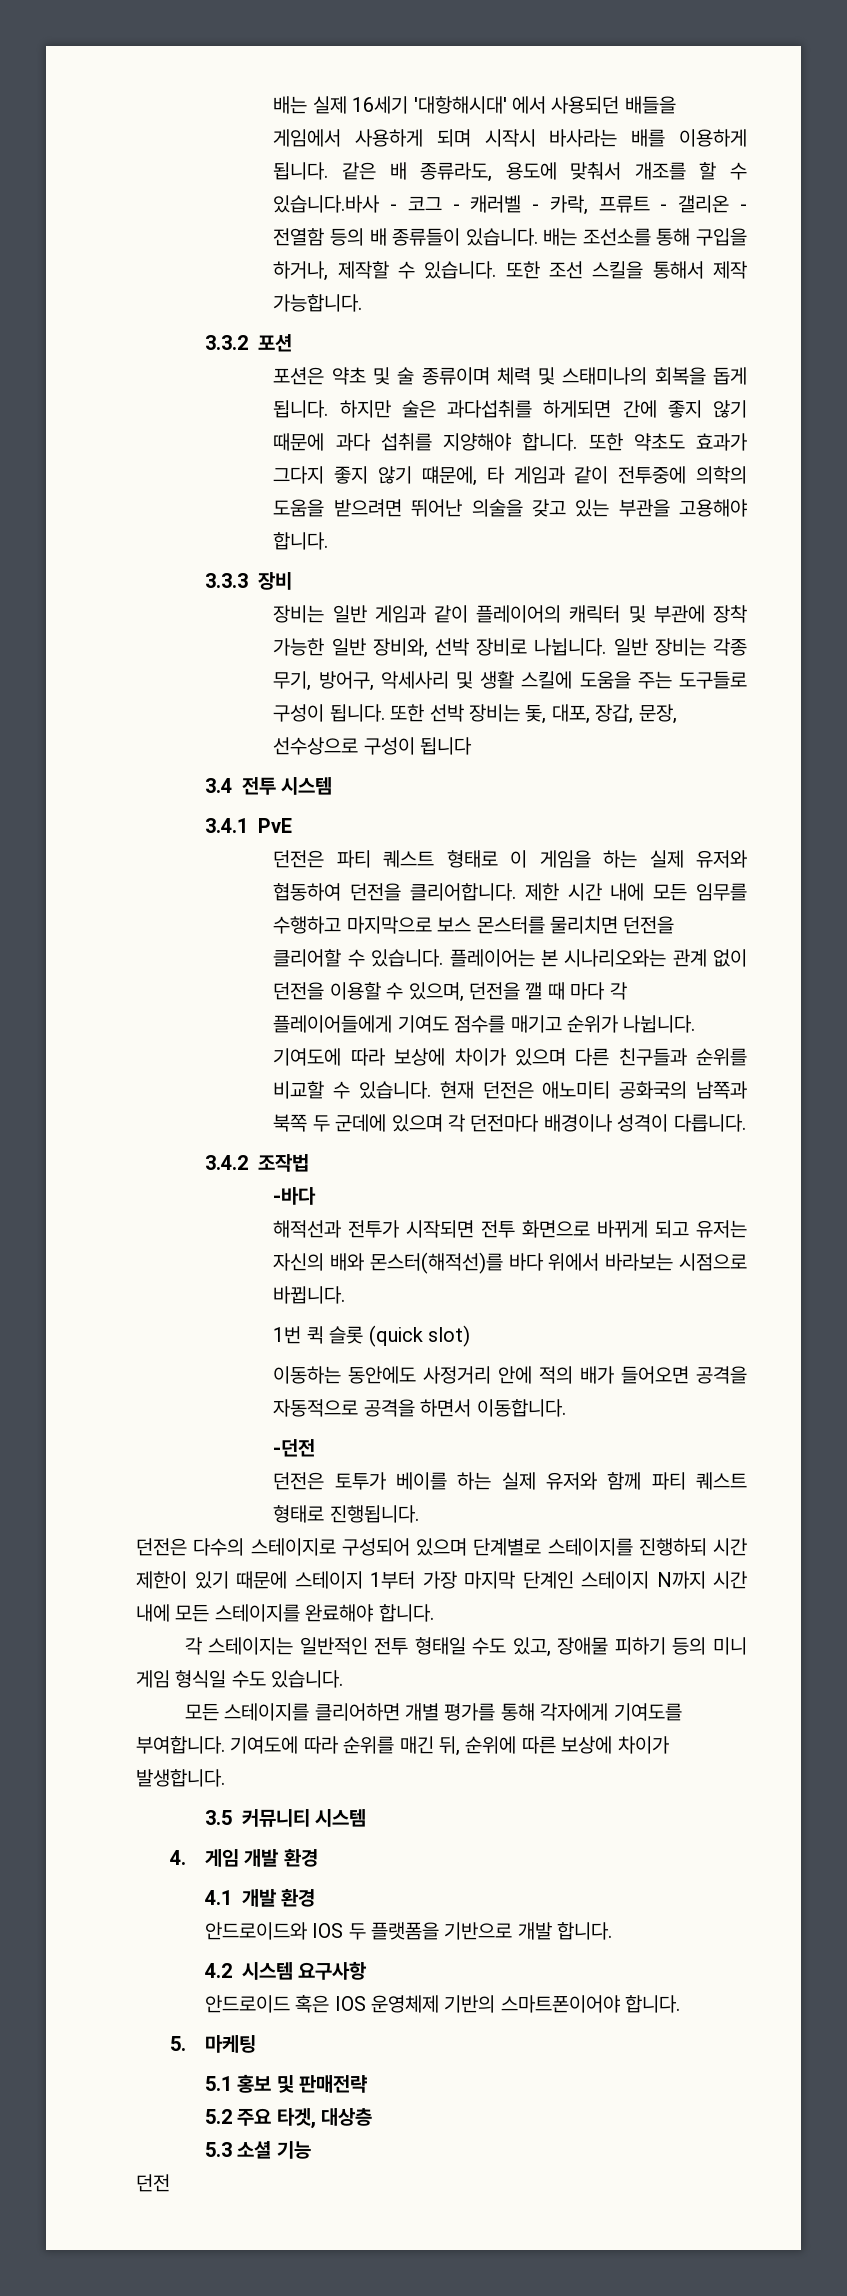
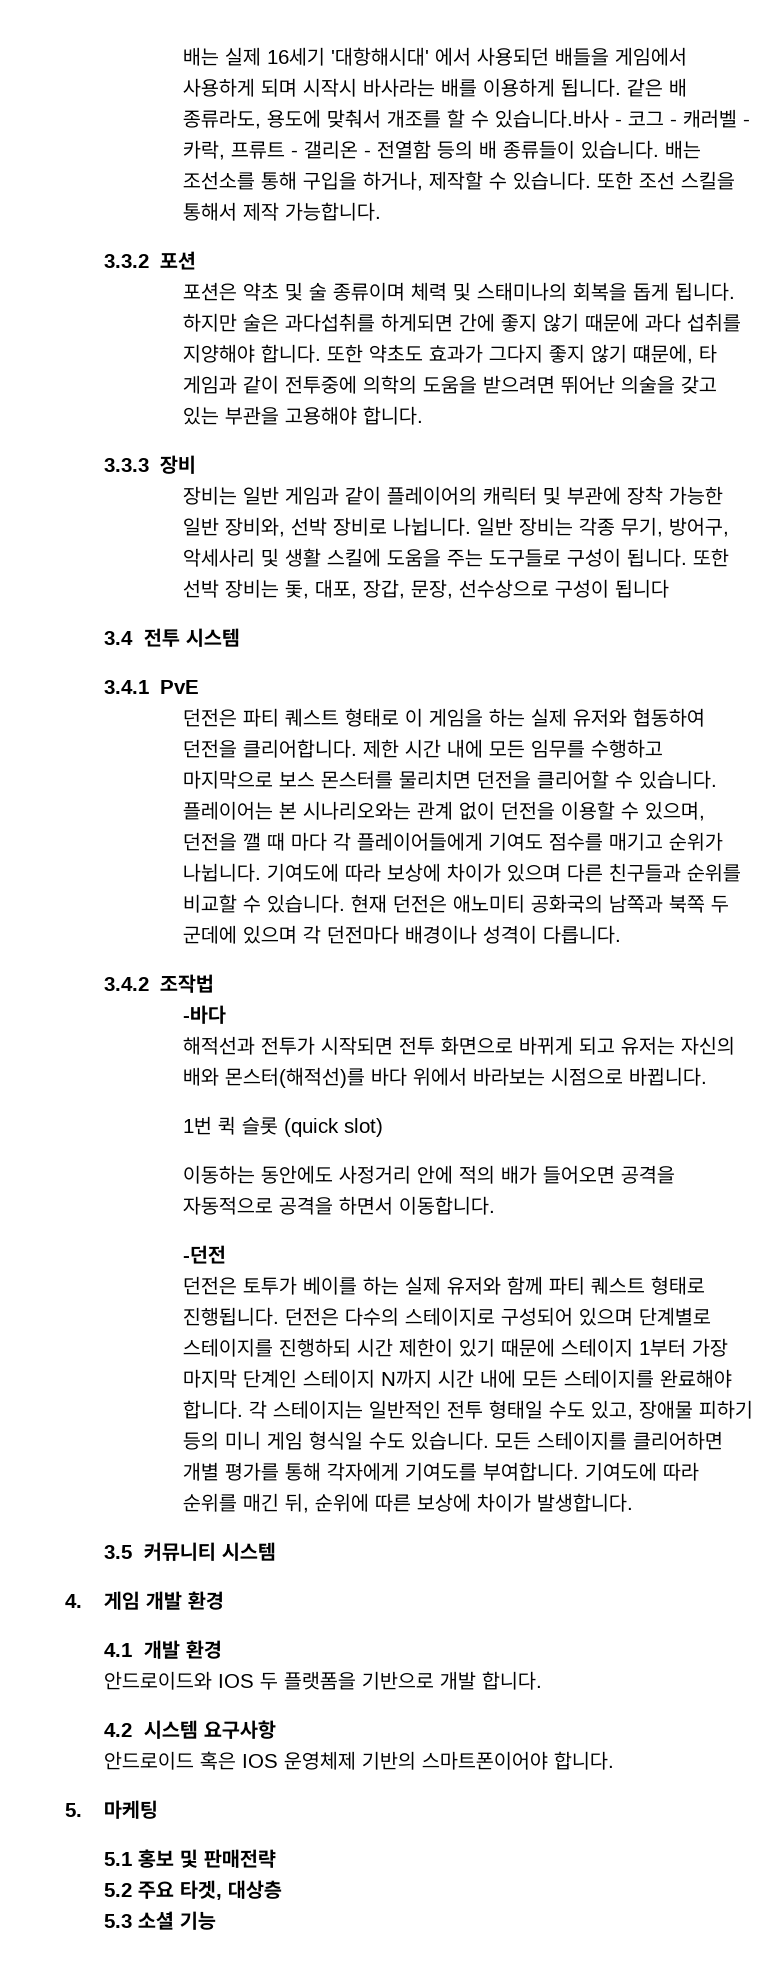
(419, 1514) // -> (279, 1316) none
(434, 1613) // -> (243, 1409) none
(344, 1679) // -> (489, 1440) none
[136,2174,170,2192] // 던전 -> (217, 1920) none

